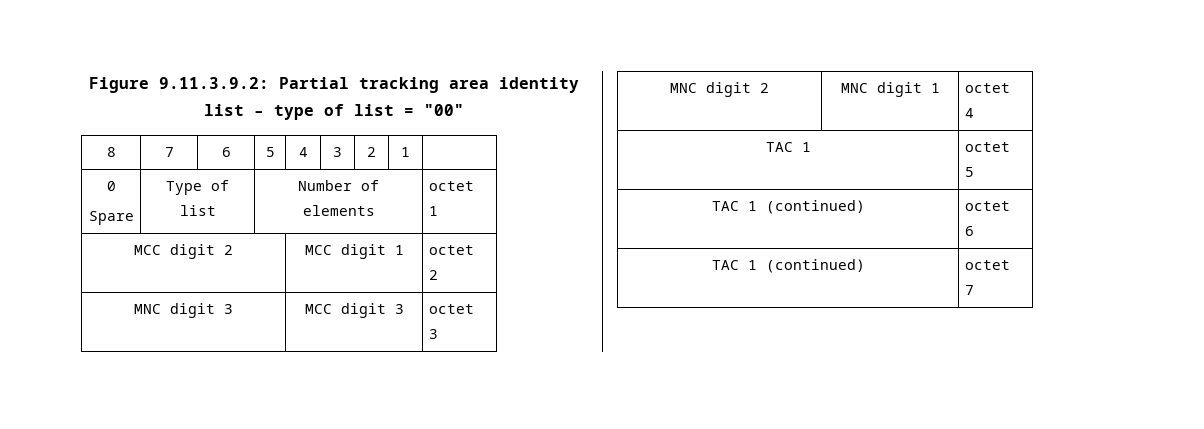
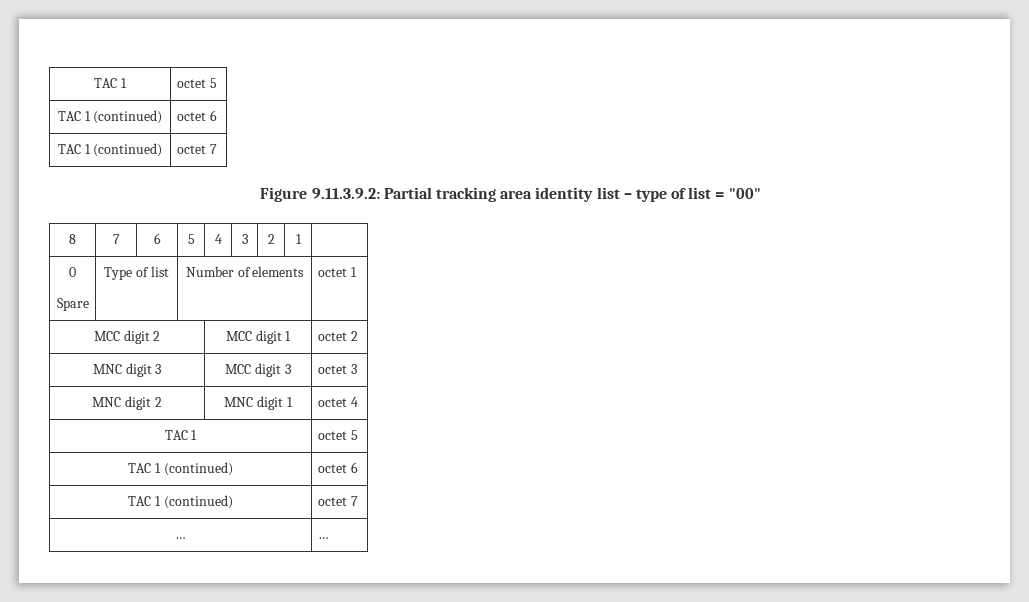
(89, 85) none -> [94,78,127,88] [176,78,217,88] [57,110,163,124] [176,110,217,121] [57,143,163,157] [176,144,217,154] TAC 1 | octet 5 // TAC 1 (continued) | octet 6 // TAC 1 (continued) | octet 7 //
(974, 290) none -> [175,537,186,539] [317,537,329,539] // … | …

